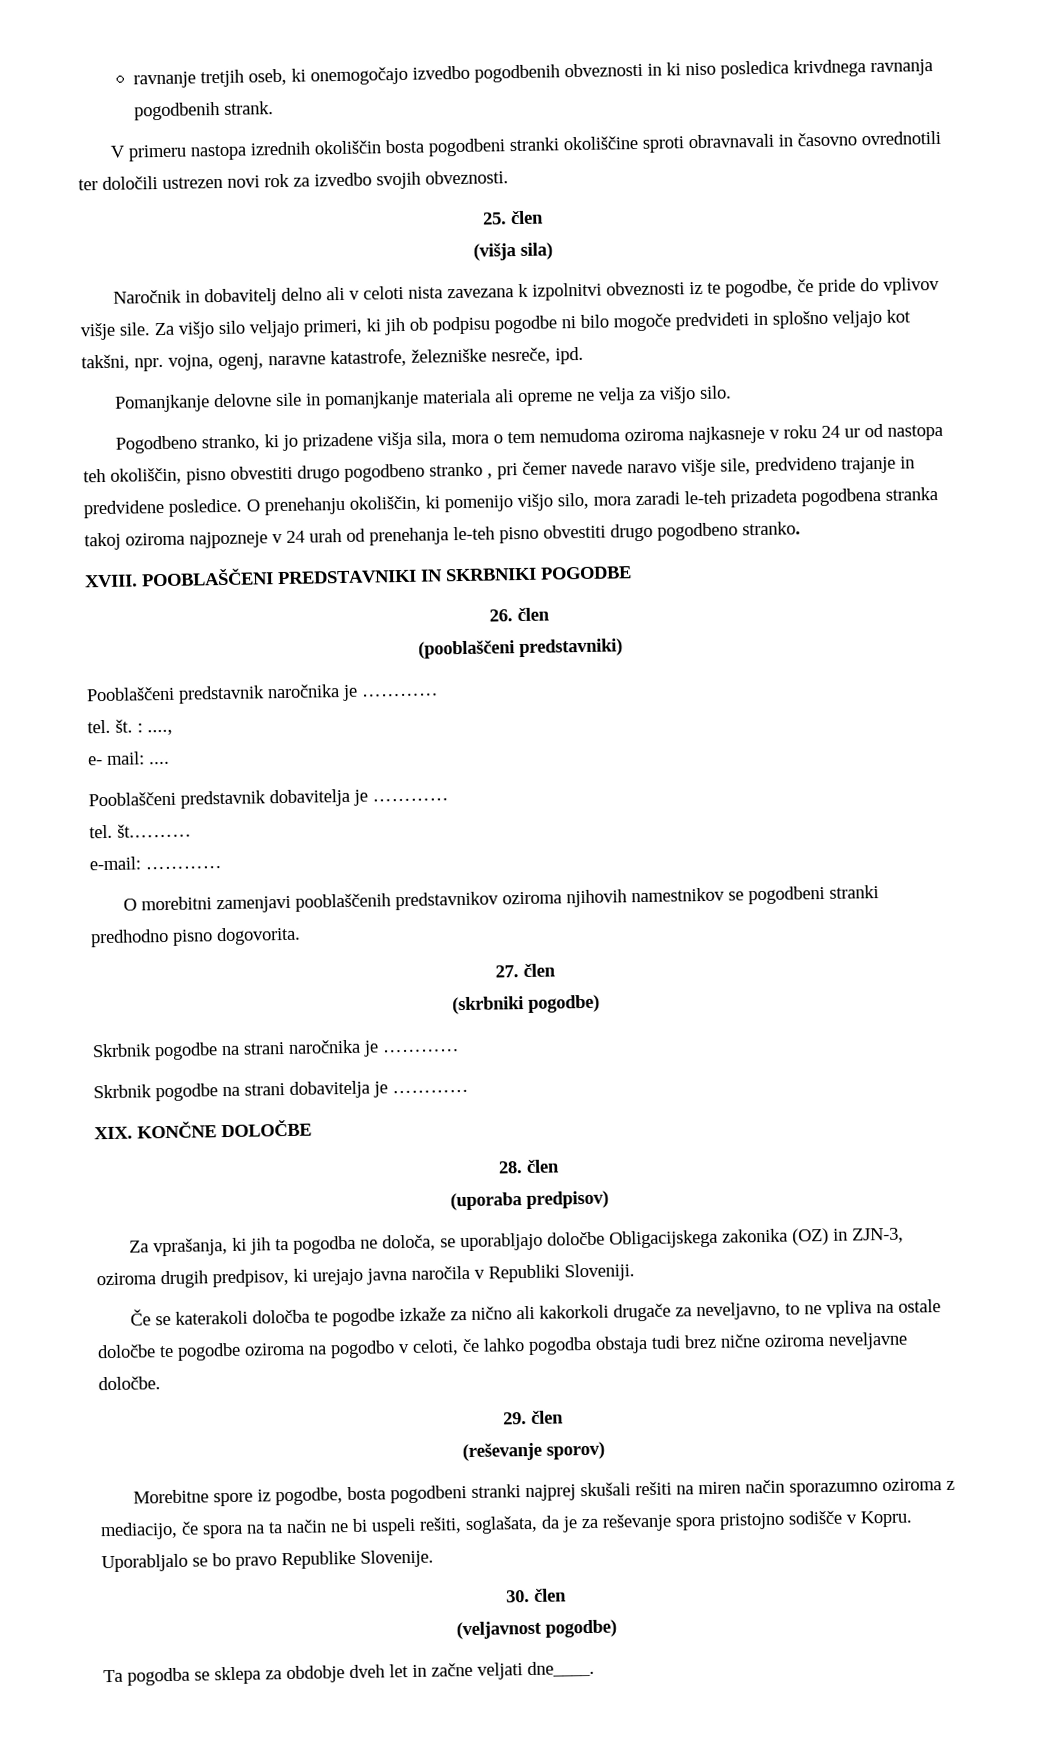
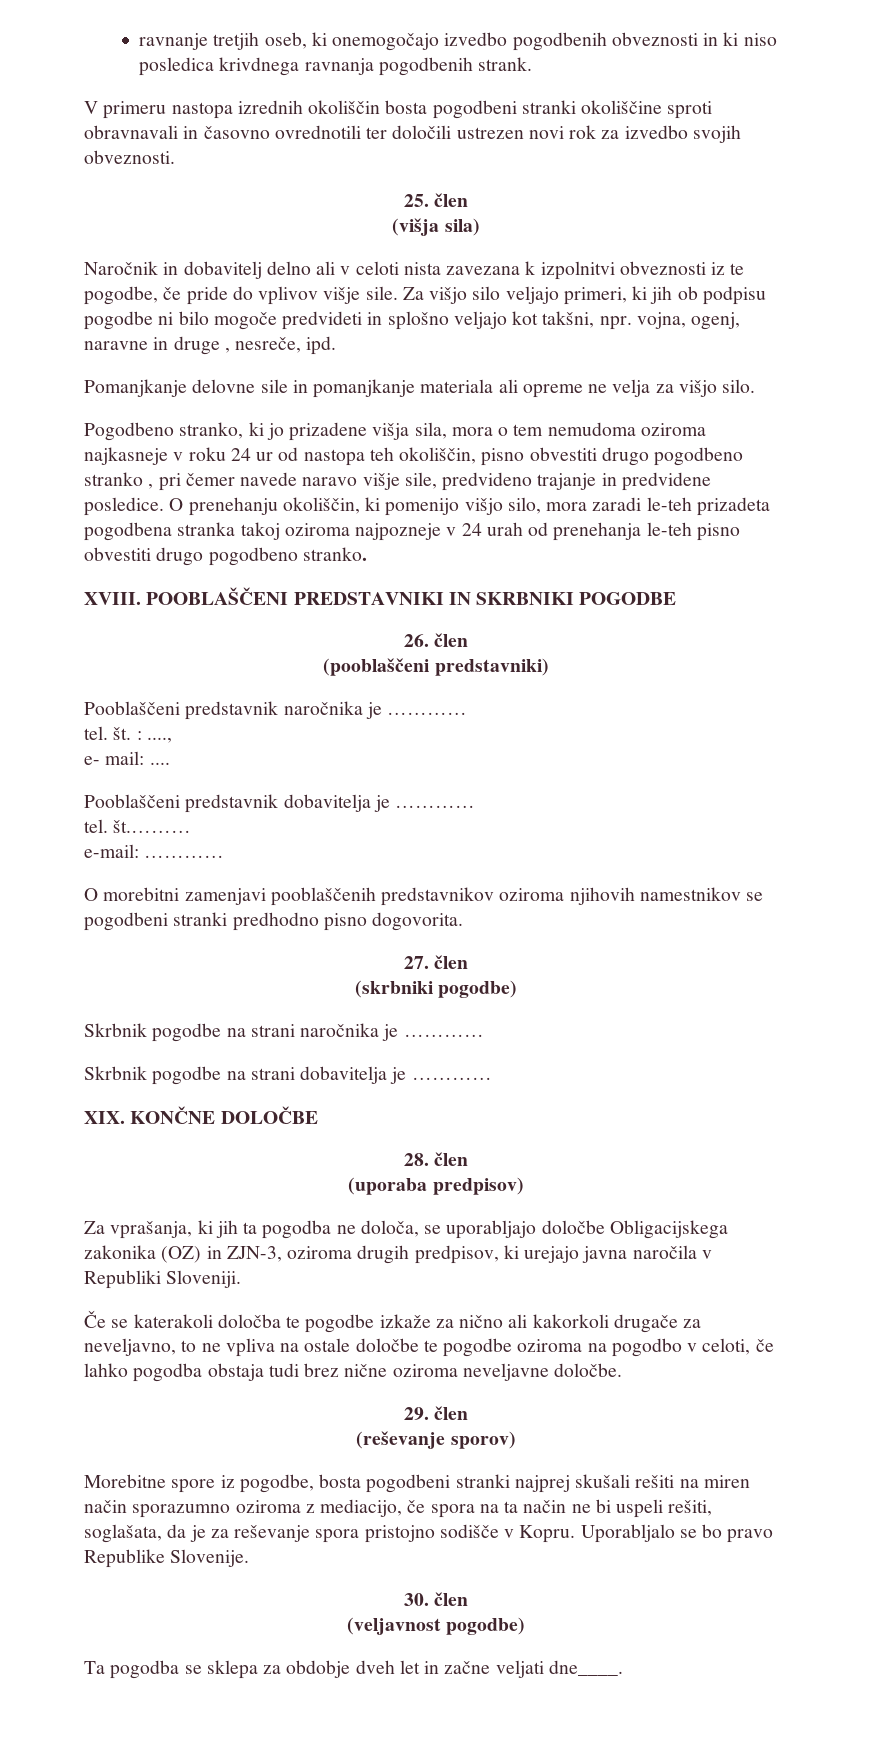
[330,348,487,368] katastrofe, železniške -> [153,336,230,355] in druge ,

